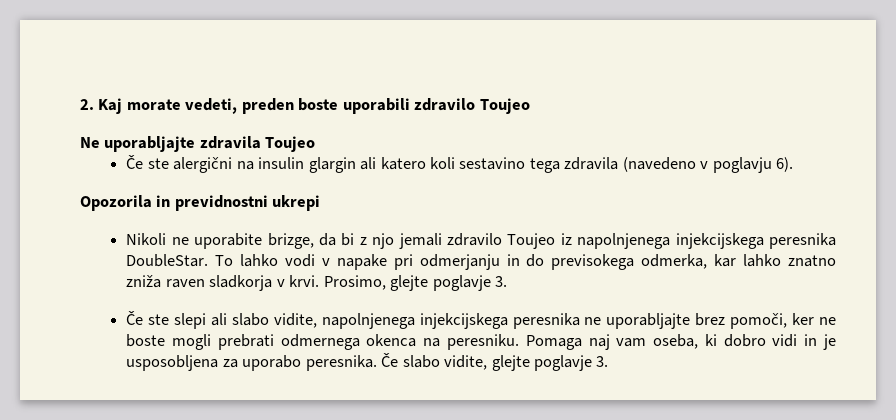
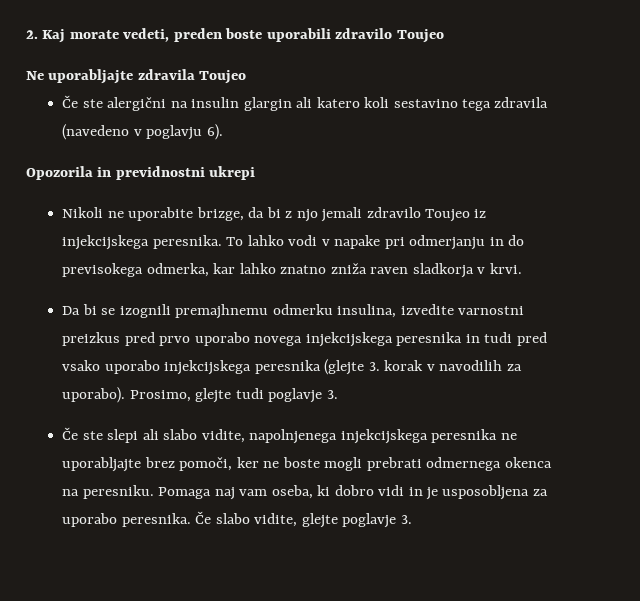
[577,233,836,249] [126,254,209,267] napolnjenega injekcijskega peresnika DoubleStar. -> [62,235,222,250] injekcijskega peresnika.
(320, 281) none -> [62,304,525,319] [62,332,547,347] [62,359,522,375] [62,387,126,403] // Da bi se izognili premajhnemu odmerku insulina, izvedite varnostni preizkus pred prvo uporabo novega injekcijskega peresnika in tudi pred vsako uporabo injekcijskega peresnika (glejte 3. korak v navodilih za uporabo).
(429, 283) none -> [235,388,264,399] tudi

